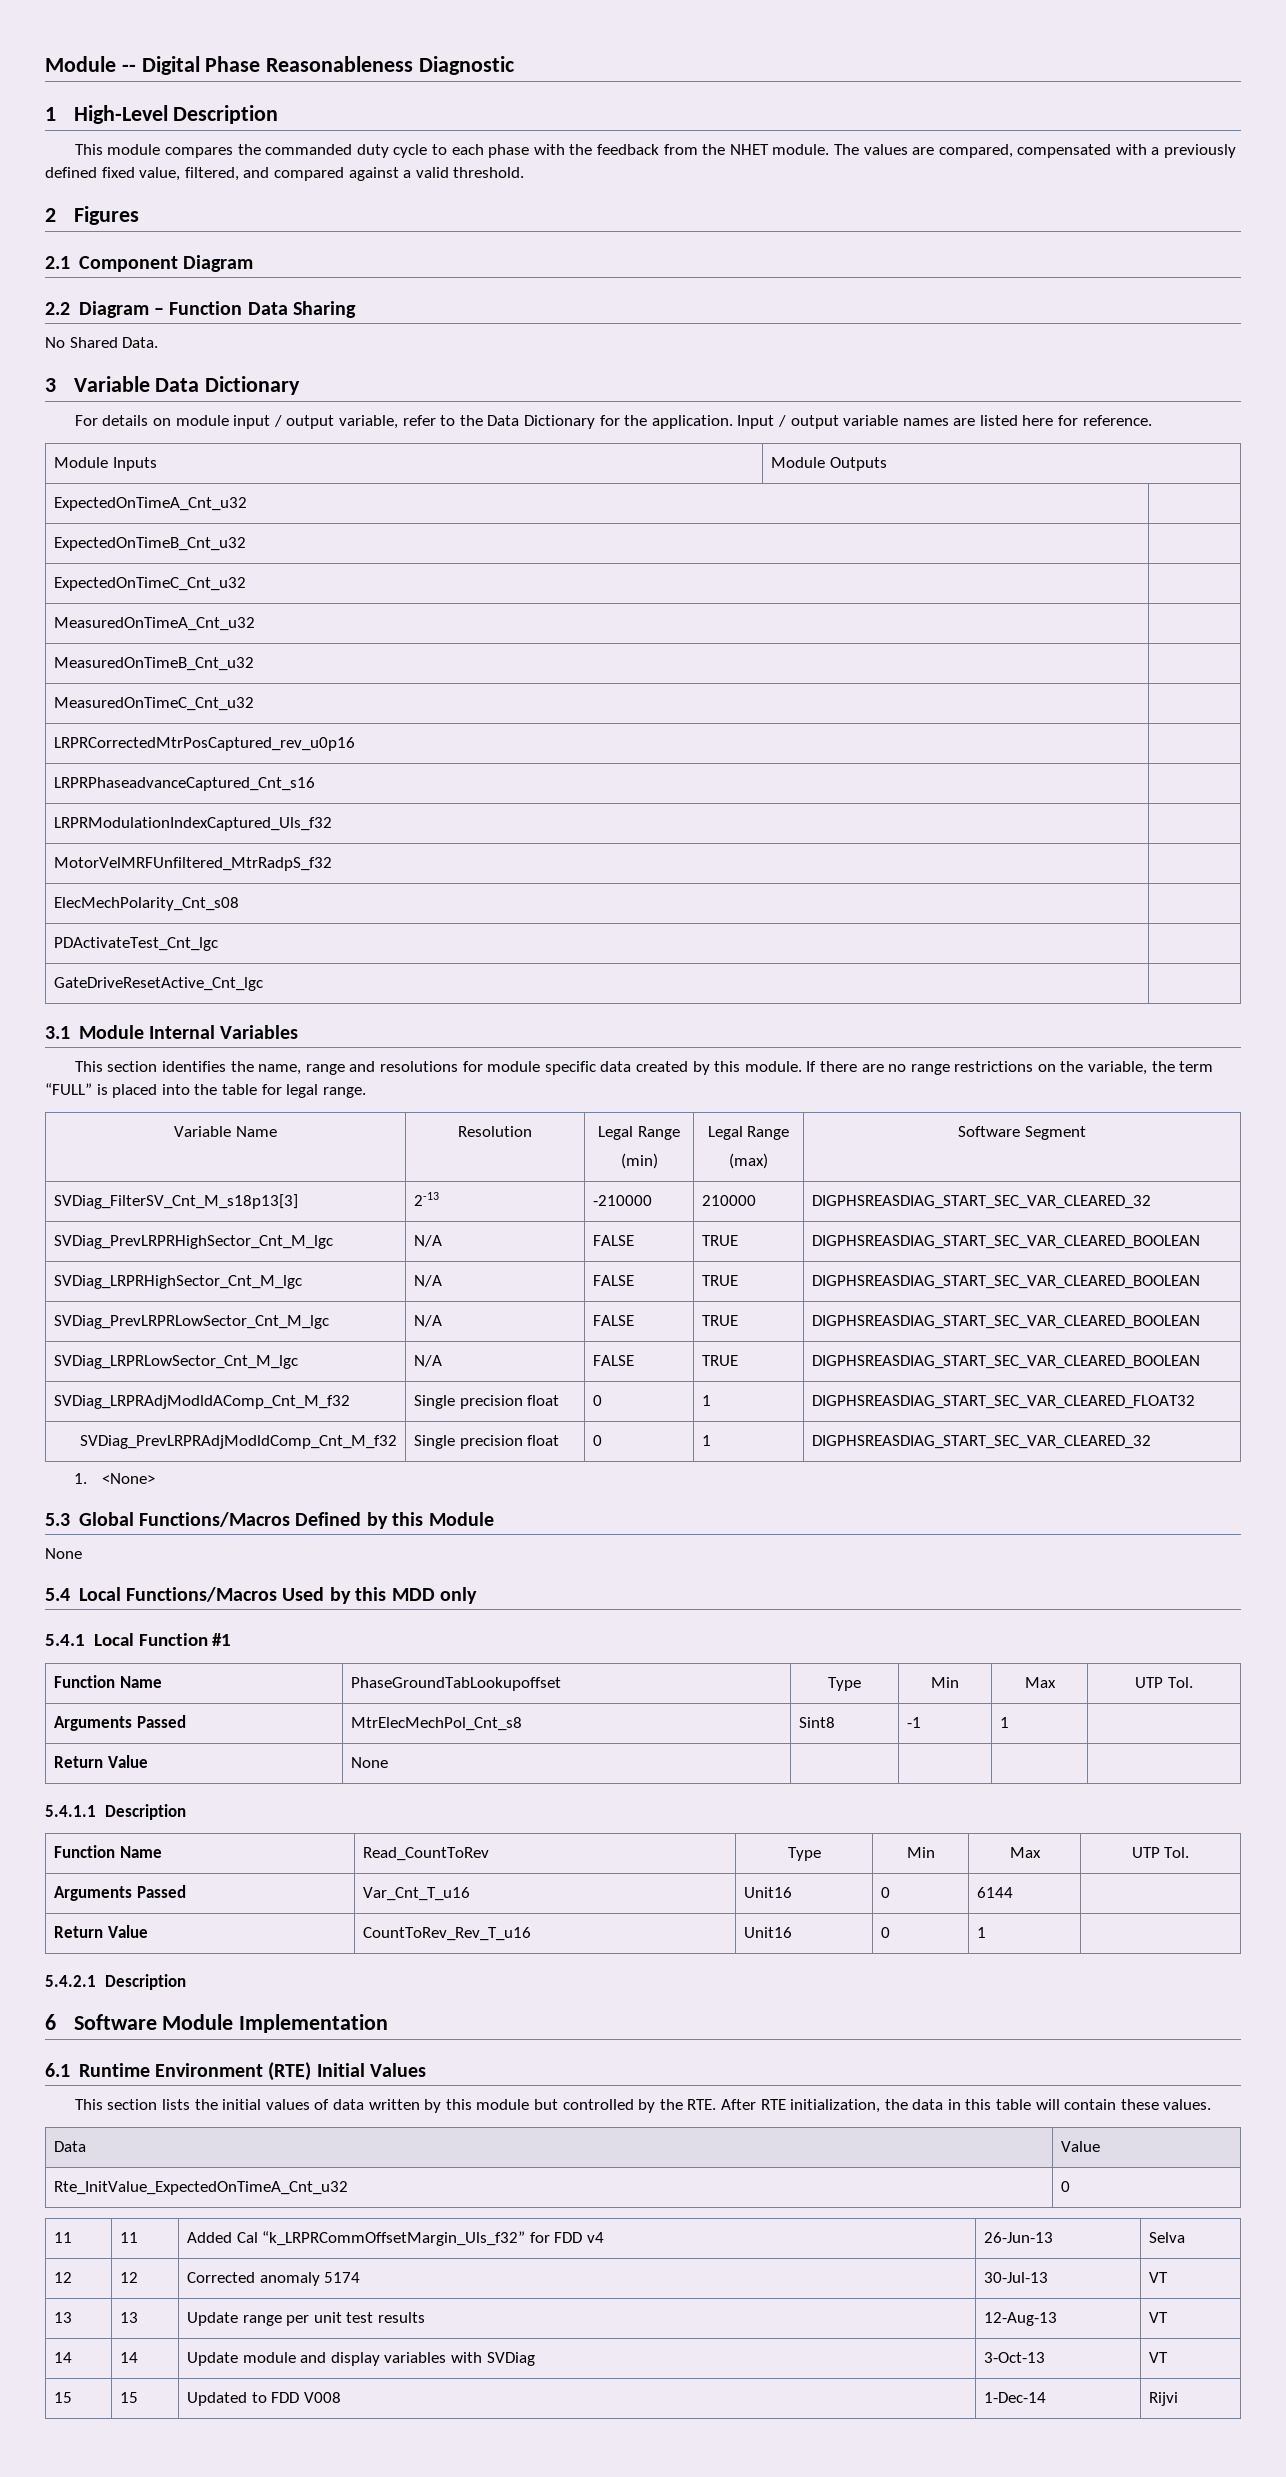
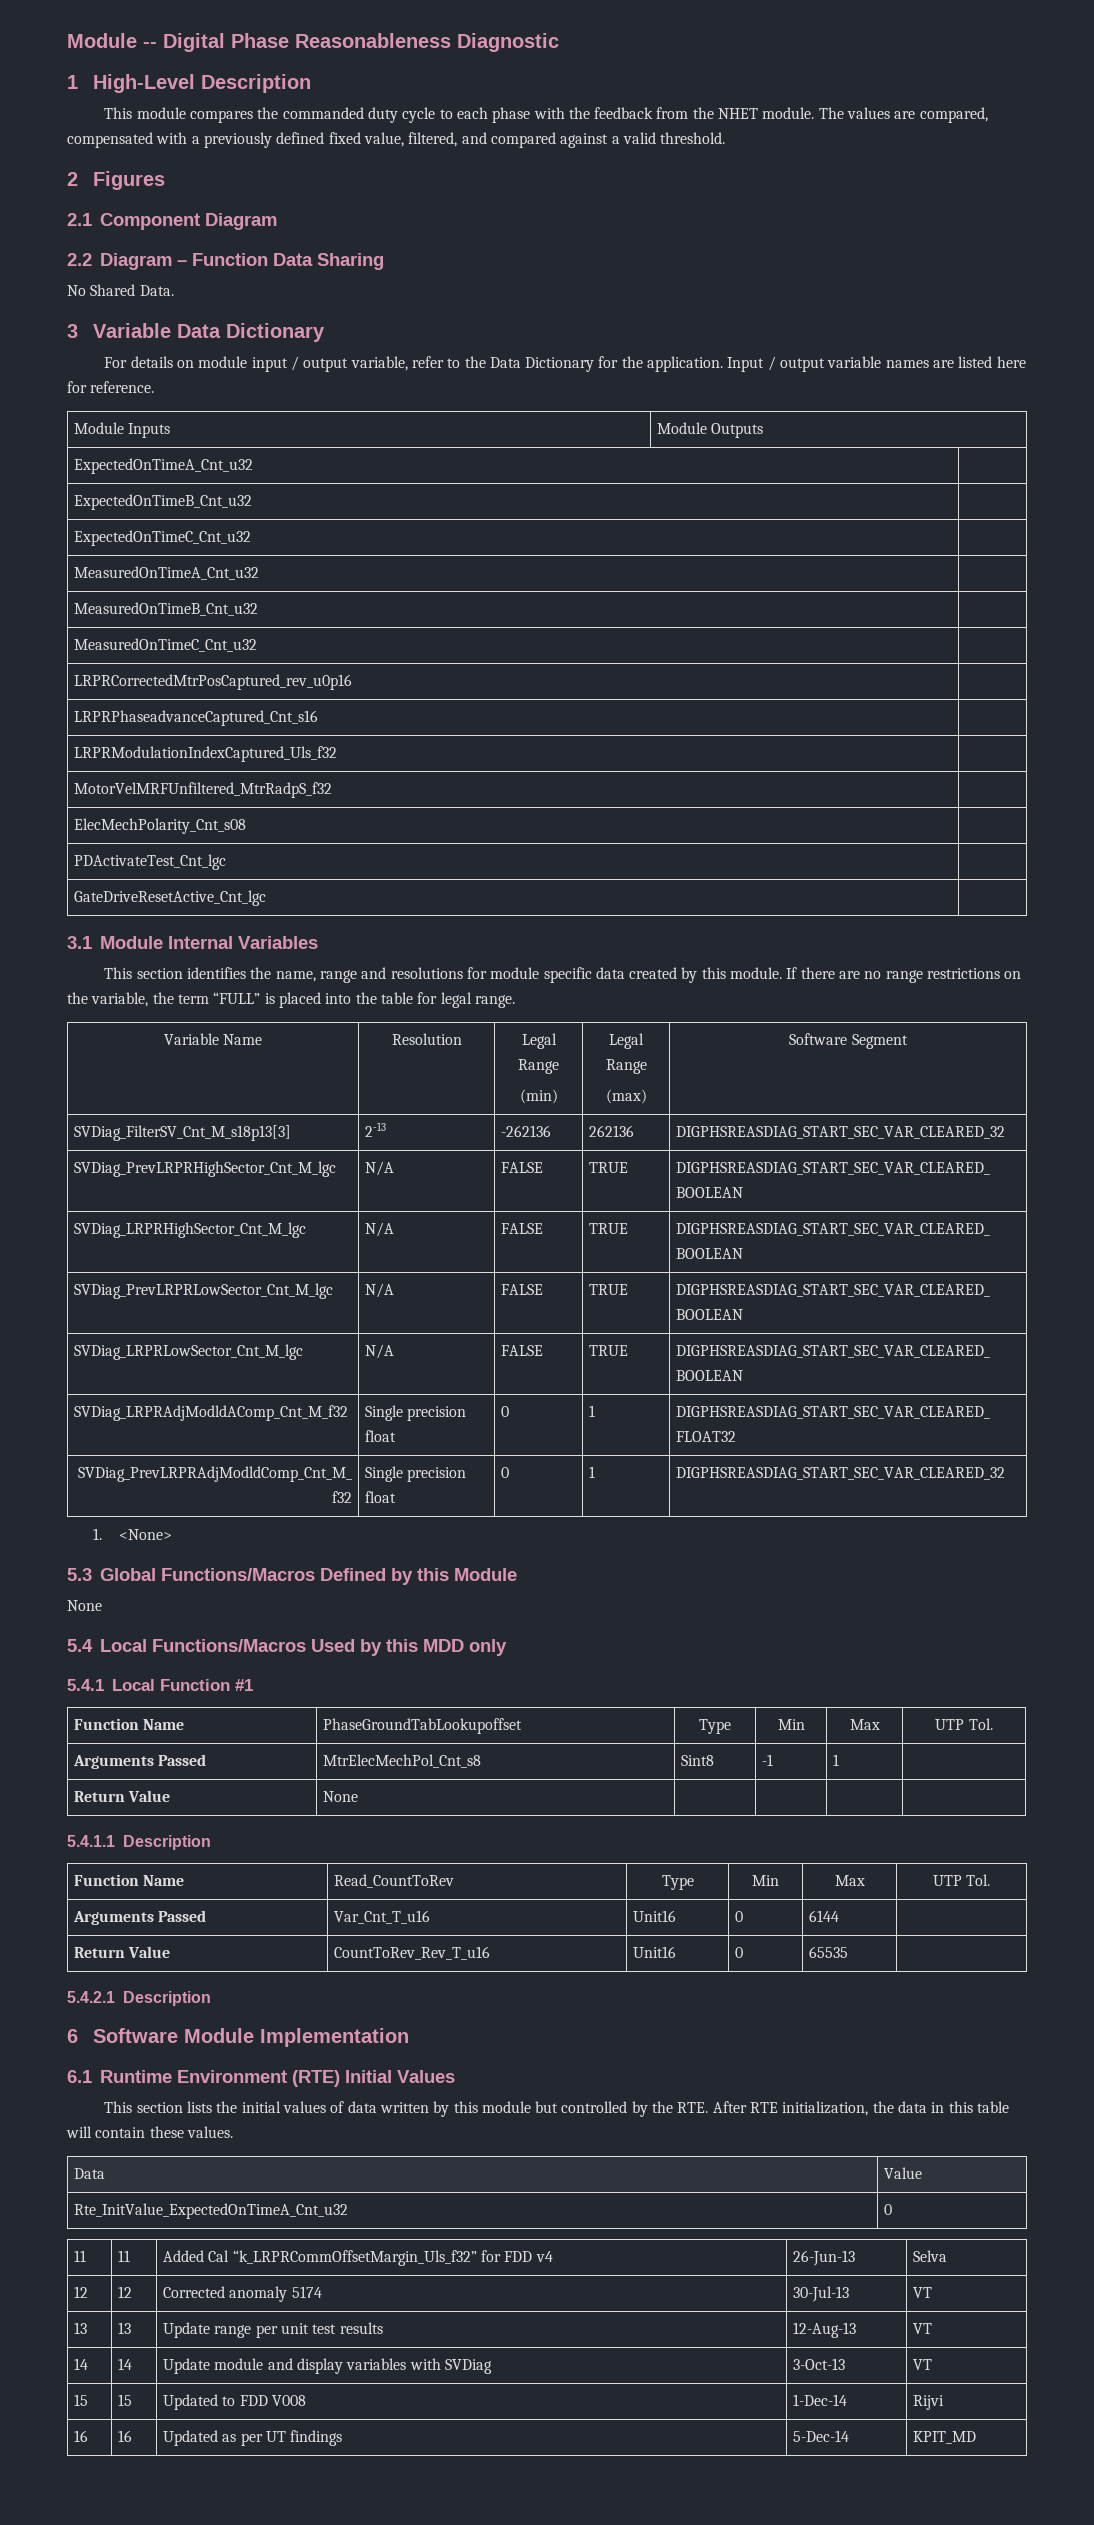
[593,1195,653,1206] [702,1195,757,1206] -210000 | 210000 -> [501,1125,552,1137] [589,1125,635,1137] -262136 | 262136
[977,1927,987,1938] 1 -> [809,1946,849,1958] 65535
(1179, 2399) none -> [74,2430,89,2442] [118,2430,133,2442] [163,2430,343,2446] [793,2430,850,2442] [913,2431,977,2444] // 16 | 16 | Updated as per UT findings | 5-Dec-14 | KPIT_MD

